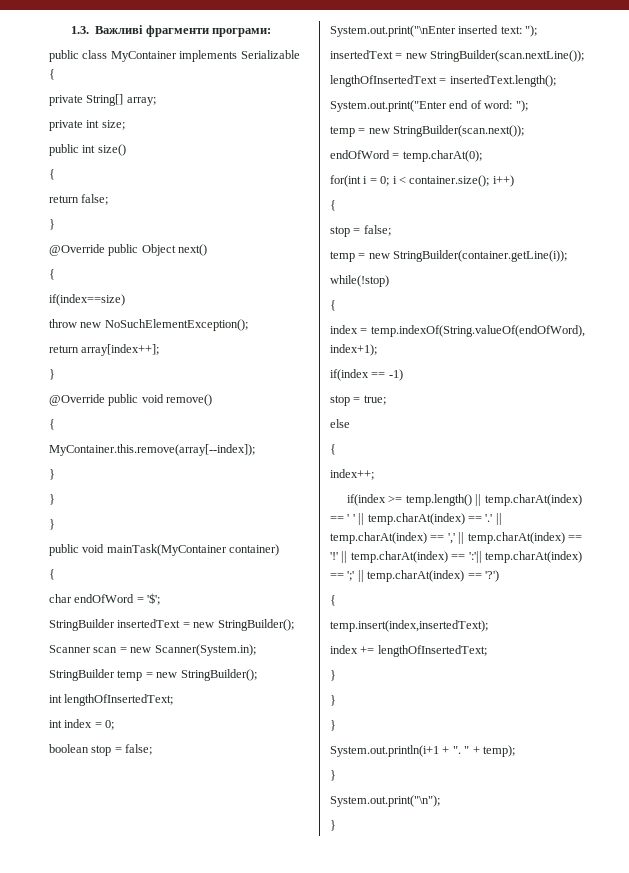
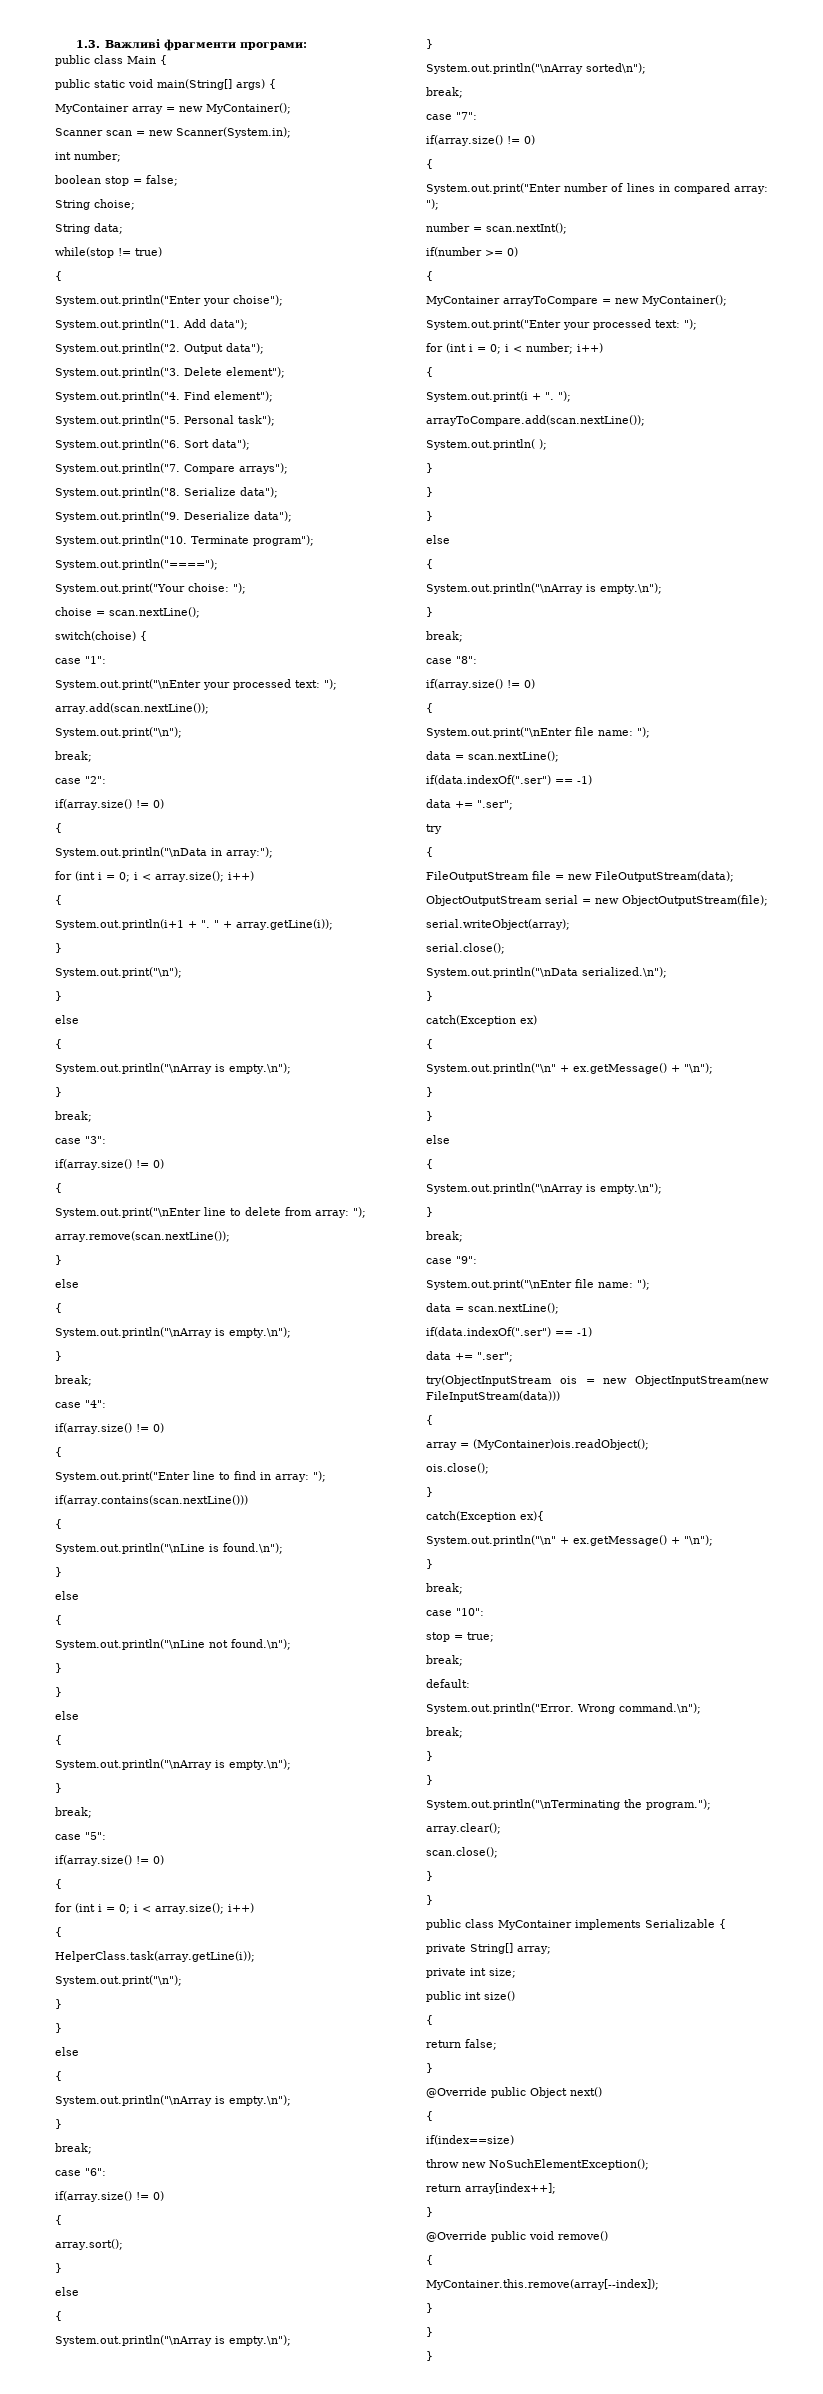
(272, 32) none -> [55,55,167,66] [55,79,276,90] [55,103,291,114] [55,127,291,138] [55,151,121,162] [55,175,178,186] [55,199,135,210] [55,223,123,234] [55,247,162,258] [55,271,62,281] [55,295,283,306] [55,319,248,330] [55,343,264,354] [55,367,285,378] [55,391,273,402] [55,415,275,426] [55,439,250,450] [55,463,288,474] [55,487,278,498] [55,511,292,522] [55,535,314,546] [55,559,218,570] [55,583,246,594] [55,607,200,618] [55,631,147,641] [55,656,106,664] [55,679,337,690] [55,703,209,714] [55,727,182,738] [55,751,92,762] [55,776,106,784] [55,799,164,810] [55,823,62,833] [55,847,273,858] [55,871,254,882] [55,895,62,905] [55,919,333,930] [55,943,62,953] [55,967,182,978] [55,991,62,1001] [55,1015,79,1024] [55,1039,62,1049] [55,1063,291,1074] [55,1087,62,1097] [55,1111,92,1122] [55,1136,106,1144] [55,1159,164,1170] [55,1183,62,1193] [55,1207,366,1218] [55,1231,230,1242] [55,1255,62,1265] [55,1279,79,1288] [55,1303,62,1313] [55,1327,291,1338] [55,1351,62,1361] [55,1375,92,1386] [55,1400,106,1408] [55,1423,164,1434] [55,1447,62,1457] [55,1471,326,1482] [55,1495,248,1506] [55,1519,62,1529] [55,1543,283,1554] [55,1567,62,1577] [55,1591,79,1600] [55,1615,62,1625] [55,1639,291,1650] [55,1663,62,1673] [55,1687,62,1697] [55,1711,79,1720] [55,1735,62,1745] [55,1759,291,1770] [55,1783,62,1793] [55,1807,92,1818] [55,1832,106,1840] [55,1855,164,1866] [55,1879,62,1889] [55,1903,254,1914] [55,1927,62,1937] [55,1951,255,1962] [55,1975,182,1986] [55,1999,62,2009] [55,2023,62,2033] [55,2047,79,2056] [55,2071,62,2081] [55,2095,291,2106] [55,2119,62,2129] [55,2143,92,2154] [55,2168,106,2176] [55,2191,164,2202] [55,2215,62,2225] [55,2239,123,2250] [55,2263,62,2273] [55,2287,79,2296] [55,2311,62,2321] [55,2335,291,2346] [426,39,433,49] [426,63,646,74] [426,87,463,98] [426,112,477,120] [426,135,535,146] [426,159,433,169] [426,183,768,194] [426,199,439,210] [426,223,567,234] [426,247,518,257] [426,271,433,281] [426,295,727,306] [426,319,697,330] [426,343,603,354] [426,367,433,377] [426,391,571,402] [426,415,645,426] [426,439,547,450] [426,463,433,473] [426,487,433,497] [426,511,433,521] [426,535,450,544] [426,559,433,569] [426,583,662,594] [426,607,433,617] [426,631,463,642] [426,656,477,664] [426,679,535,690] [426,703,433,713] [426,727,650,738] [426,751,559,762] [426,775,592,785] [426,799,513,810] [426,824,442,834] [426,847,433,857] [426,871,734,882] [426,895,768,906] [426,919,570,930] [426,943,505,954] [426,967,667,978] [426,991,433,1001] [426,1015,537,1026] [426,1039,433,1049] [426,1063,713,1074] [426,1087,433,1097] [426,1111,433,1121] [426,1135,450,1144] [426,1159,433,1169] [426,1183,662,1194] [426,1207,433,1217] [426,1231,463,1242] [426,1256,477,1264] [426,1279,650,1290] [426,1303,559,1314] [426,1327,592,1337] [426,1351,513,1362] [426,1375,769,1386] [426,1391,560,1402] [426,1415,433,1425] [426,1439,649,1450] [426,1463,489,1474] [426,1487,433,1497] [426,1511,544,1522] [426,1535,713,1546] [426,1559,433,1569] [426,1583,463,1594] [426,1608,484,1616] [426,1632,494,1642] [426,1655,463,1666] [426,1679,470,1688] [426,1703,701,1714] [426,1727,463,1738] [426,1751,433,1761] [426,1775,433,1785] [426,1799,711,1810] [426,1823,501,1834] [426,1847,498,1858] [426,1871,433,1881] [426,1895,433,1905] // public class Main { // public static void main(String[] args) { // MyContainer array = new MyContainer(); // Scanner scan = new Scanner(System.in); // int number; // boolean stop = false; // String choise; // String data; // while(stop != true) // { // System.out.println("Enter your choise"); // System.out.println("1. Add data"); // System.out.println("2. Output data"); // System.out.println("3. Delete element"); // System.out.println("4. Find element"); // System.out.println("5. Personal task"); // System.out.println("6. Sort data"); // System.out.println("7. Compare arrays"); // System.out.println("8. Serialize data"); // System.out.println("9. Deserialize data"); // System.out.println("10. Terminate program"); // System.out.println("===="); // System.out.print("Your choise: "); // choise = scan.nextLine(); // switch(choise) { // case "1": // System.out.print("\nEnter your processed text: "); // array.add(scan.nextLine()); // System.out.print("\n"); // break; // case "2": // if(array.size() != 0) // { // System.out.println("\nData in array:"); // for (int i = 0; i < array.size(); i++) // { // System.out.println(i+1 + ". " + array.getLine(i)); // } // System.out.print("\n"); // } // else // { // System.out.println("\nArray is empty.\n"); // } // break; // case "3": // if(array.size() != 0) // { // System.out.print("\nEnter line to delete from array: "); // array.remove(scan.nextLine()); // } // else // { // System.out.println("\nArray is empty.\n"); // } // break; // case "4": // if(array.size() != 0) // { // System.out.print("Enter line to find in array: "); // if(array.contains(scan.nextLine())) // { // System.out.println("\nLine is found.\n"); // } // else // { // System.out.println("\nLine not found.\n"); // } // } // else // { // System.out.println("\nArray is empty.\n"); // } // break; // case "5": // if(array.size() != 0) // { // for (int i = 0; i < array.size(); i++) // { // HelperClass.task(array.getLine(i)); // System.out.print("\n"); // } // } // else // { // System.out.println("\nArray is empty.\n"); // } // break; // case "6": // if(array.size() != 0) // { // array.sort(); // } // else // { // System.out.println("\nArray is empty.\n"); // } // System.out.println("\nArray sorted\n"); // break; // case "7": // if(array.size() != 0) // { // System.out.print("Enter number of lines in compared array: "); // number = scan.nextInt(); // if(number >= 0) // { // MyContainer arrayToCompare = new MyContainer(); // System.out.print("Enter your processed text: "); // for (int i = 0; i < number; i++) // { // System.out.print(i + ". "); // arrayToCompare.add(scan.nextLine()); // System.out.println( ); // } // } // } // else // { // System.out.println("\nArray is empty.\n"); // } // break; // case "8": // if(array.size() != 0) // { // System.out.print("\nEnter file name: "); // data = scan.nextLine(); // if(data.indexOf(".ser") == -1) // data += ".ser"; // try // { // FileOutputStream file = new FileOutputStream(data); // ObjectOutputStream serial = new ObjectOutputStream(file); // serial.writeObject(array); // serial.close(); // System.out.println("\nData serialized.\n"); // } // catch(Exception ex) // { // System.out.println("\n" + ex.getMessage() + "\n"); // } // } // else // { // System.out.println("\nArray is empty.\n"); // } // break; // case "9": // System.out.print("\nEnter file name: "); // data = scan.nextLine(); // if(data.indexOf(".ser") == -1) // data += ".ser"; // try(ObjectInputStream ois = new ObjectInputStream(new FileInputStream(data))) // { // array = (MyContainer)ois.readObject(); // ois.close(); // } // catch(Exception ex){ // System.out.println("\n" + ex.getMessage() + "\n"); // } // break; // case "10": // stop = true; // break; // default: // System.out.println("Error. Wrong command.\n"); // break; // } // } // System.out.println("\nTerminating the program."); // array.clear(); // scan.close(); // } // }
[49,544,280,556] [49,569,55,580] [49,593,161,605] [49,619,294,631] [49,644,256,656] [49,669,257,681] [49,694,174,706] [49,719,115,730] [49,744,153,756] [330,25,538,37] [330,50,585,62] [330,75,556,87] [330,100,528,112] [330,125,525,137] [330,150,482,162] [330,175,514,187] [330,200,336,211] [330,225,391,237] [330,250,568,262] [330,275,389,287] [330,300,336,311] [330,325,585,337] [330,344,377,356] [330,369,403,381] [330,395,386,406] [330,419,350,428] [330,444,336,455] [330,469,374,480] [347,494,582,506] [330,513,502,525] [330,532,582,544] [330,551,582,563] [330,570,499,582] [330,595,336,606] [330,620,488,632] [330,645,487,657] [330,670,336,681] [330,695,336,706] [330,720,336,731] [330,745,515,757] [330,770,336,781] [330,795,440,807] [330,820,336,831] // public void mainTask(MyContainer container) // { // char endOfWord = '$'; // StringBuilder insertedText = new StringBuilder(); // Scanner scan = new Scanner(System.in); // StringBuilder temp = new StringBuilder(); // int lengthOfInsertedText; // int index = 0; // boolean stop = false; // System.out.print("\nEnter inserted text: "); // insertedText = new StringBuilder(scan.nextLine()); // lengthOfInsertedText = insertedText.length(); // System.out.print("Enter end of word: "); // temp = new StringBuilder(scan.next()); // endOfWord = temp.charAt(0); // for(int i = 0; i < container.size(); i++) // { // stop = false; // temp = new StringBuilder(container.getLine(i)); // while(!stop) // { // index = temp.indexOf(String.valueOf(endOfWord), index+1); // if(index == -1) // stop = true; // else // { // index++; // if(index >= temp.length() || temp.charAt(index) == ' ' || temp.charAt(index) == '.' || temp.charAt(index) == ',' || temp.charAt(index) == '!' || temp.charAt(index) == ':'|| temp.charAt(index) == ';' || temp.charAt(index) == '?') // { // temp.insert(index,insertedText); // index += lengthOfInsertedText; // } // } // } // System.out.println(i+1 + ". " + temp); // } // System.out.print("\n"); // } -> (433, 2356) none

